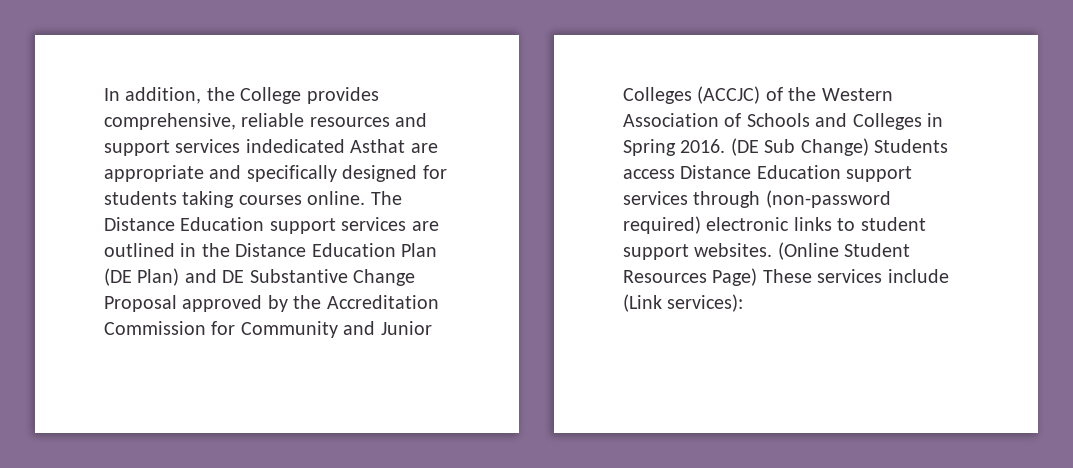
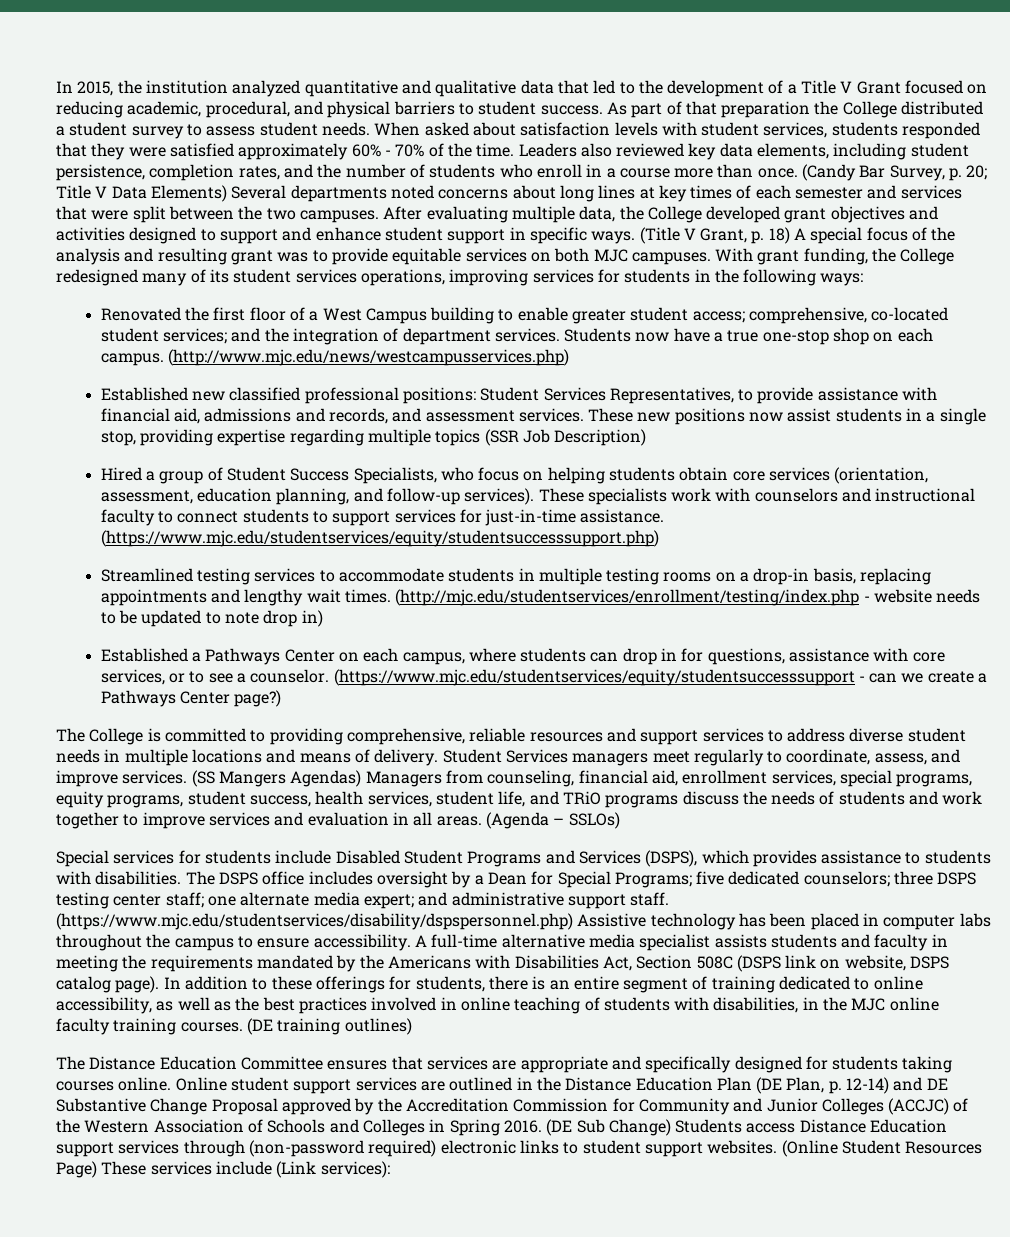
[104,87,379,104] In addition, the College provides -> [56,80,988,97] [56,101,984,118] [56,122,981,139] [56,143,969,160] [56,164,988,181] [56,185,962,202] [56,206,939,223] [56,227,956,244] [56,248,955,265] [56,269,864,286] [100,307,949,324] [100,328,933,345] [100,349,569,366] [100,387,938,404] [100,408,986,425] [100,429,647,446] [100,467,929,484] [100,488,976,505] [100,509,665,526] [100,530,659,547] [100,568,932,585] [100,589,981,606] [100,610,323,627] [100,648,945,665] [100,669,988,686] [100,690,282,707] [56,728,343,745] In 2015, the institution analyzed quantitative and qualitative data that led to the development of a Title V Grant focused on reducing academic, procedural, and physical barriers to student success. As part of that preparation the College distributed a student survey to assess student needs. When asked about satisfaction levels with student services, students responded that they were satisfied approximately 60% - 70% of the time. Leaders also reviewed key data elements, including student persistence, completion rates, and the number of students who enroll in a course more than once. (Candy Bar Survey, p. 20; Title V Data Elements) Several departments noted concerns about long lines at key times of each semester and services that were split between the two campuses. After evaluating multiple data, the College developed grant objectives and activities designed to support and enhance student support in specific ways. (Title V Grant, p. 18) A special focus of the analysis and resulting grant was to provide equitable services on both MJC campuses. With grant funding, the College redesigned many of its student services operations, improving services for students in the following ways: // Renovated the first floor of a West Campus building to enable greater student access; comprehensive, co-located student services; and the integration of department services. Students now have a true one-stop shop on each campus. (http://www.mjc.edu/news/westcampusservices.php) // Established new classified professional positions: Student Services Representatives, to provide assistance with financial aid, admissions and records, and assessment services. These new positions now assist students in a single stop, providing expertise regarding multiple topics (SSR Job Description) // Hired a group of Student Success Specialists, who focus on helping students obtain core services (orientation, assessment, education planning, and follow-up services). These specialists work with counselors and instructional faculty to connect students to support services for just-in-time assistance. (https://www.mjc.edu/studentservices/equity/studentsuccesssupport.php) // Streamlined testing services to accommodate students in multiple testing rooms on a drop-in basis, replacing appointments and lengthy wait times. (http://mjc.edu/studentservices/enrollment/testing/index.php - website needs to be updated to note drop in) // Established a Pathways Center on each campus, where students can drop in for questions, assistance with core services, or to see a counselor. (https://www.mjc.edu/studentservices/equity/studentsuccesssupport - can we create a Pathways Center page?) // The College is committed to providing
[245,139,406,153] indedicated Asthat -> [767,728,966,742] [56,749,961,766] [56,770,973,787] [56,791,983,808] [56,812,620,829] [56,850,991,867] [56,871,977,888] [56,892,670,909] [56,913,991,930] [56,934,948,951] [56,955,950,972] [56,976,923,993] [56,997,939,1014] [56,1018,412,1035] [56,1056,488,1070] to address diverse student needs in multiple locations and means of delivery. Student Services managers meet regularly to coordinate, assess, and improve services. (SS Mangers Agendas) Managers from counseling, financial aid, enrollment services, special programs, equity programs, student success, health services, student life, and TRiO programs discuss the needs of students and work together to improve services and evaluation in all areas. (Agenda – SSLOs) // Special services for students include Disabled Student Programs and Services (DSPS), which provides assistance to students with disabilities. The DSPS office includes oversight by a Dean for Special Programs; five dedicated counselors; three DSPS testing center staff; one alternate media expert; and administrative support staff. (https://www.mjc.edu/studentservices/disability/dspspersonnel.php) Assistive technology has been placed in computer labs throughout the campus to ensure accessibility. A full-time alternative media specialist assists students and faculty in meeting the requirements mandated by the Americans with Disabilities Act, Section 508C (DSPS link on website, DSPS catalog page). In addition to these offerings for students, there is an entire segment of training dedicated to online accessibility, as well as the best practices involved in online teaching of students with disabilities, in the MJC online faculty training courses. (DE training outlines) // The Distance Education Committee ensures that services
[370,191,402,205] [104,217,265,231] The Distance Education -> [175,1077,289,1091] Online student
[137,268,180,286] Plan) -> [786,1077,890,1094] Plan, p. 12-14)

